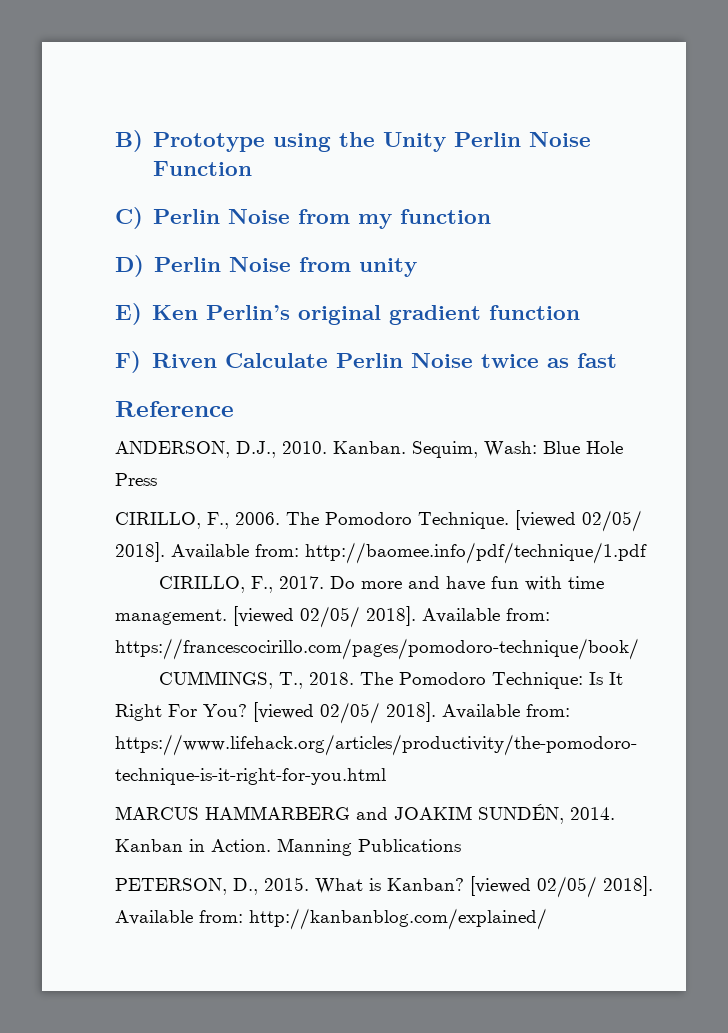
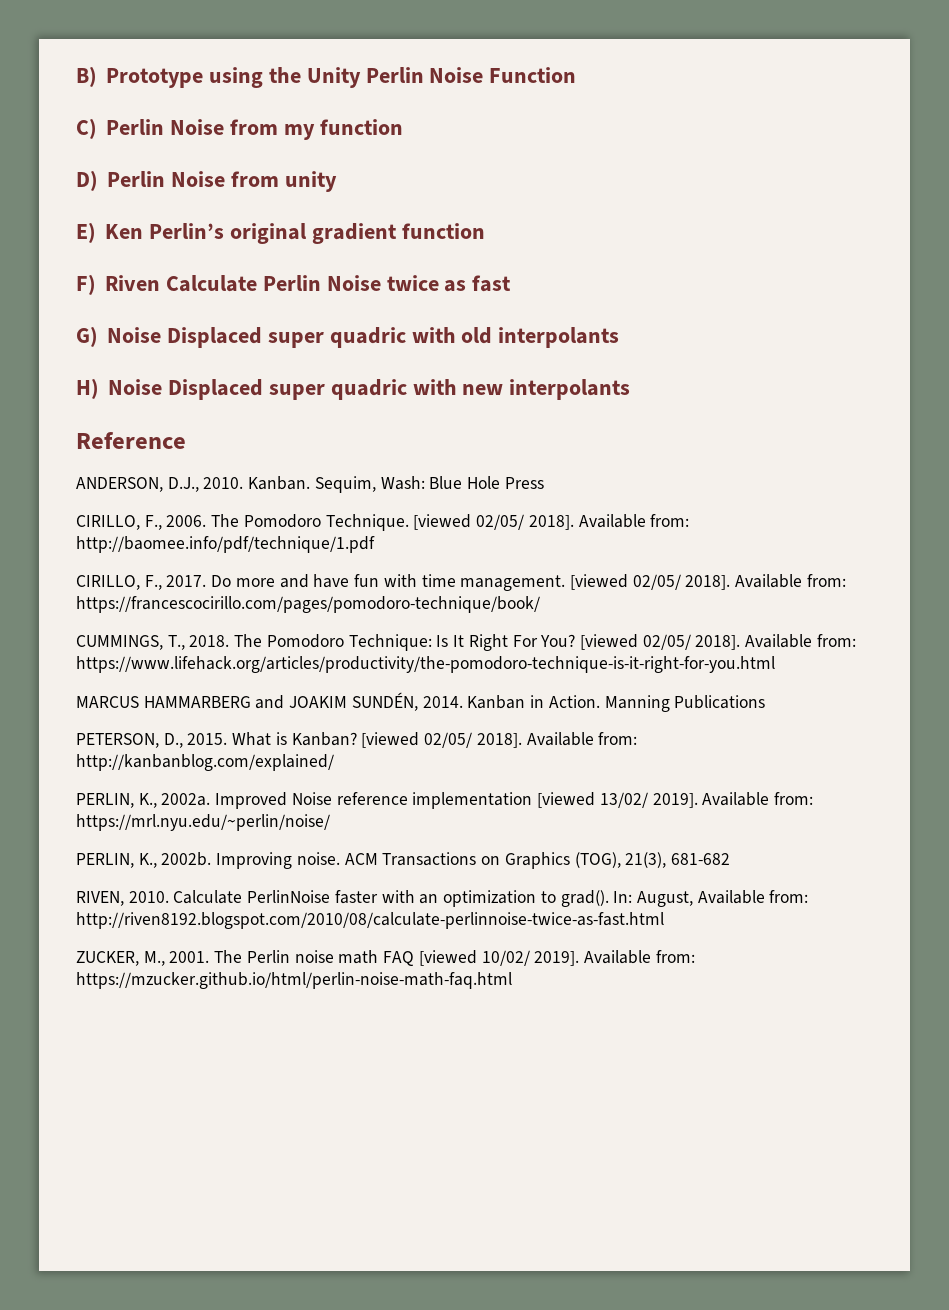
(617, 360) none -> [76,326,620,348] [76,378,631,400] // G) Noise Displaced super quadric with old interpolants // H) Noise Displaced super quadric with new interpolants
(547, 919) none -> [76,792,813,809] [76,814,330,831] [76,852,730,869] [76,890,809,907] [76,912,664,929] [76,950,695,966] [76,972,512,989] // PERLIN, K., 2002a. Improved Noise reference implementation [viewed 13/02/ 2019]. Available from: https://mrl.nyu.edu/~perlin/noise/ // PERLIN, K., 2002b. Improving noise. ACM Transactions on Graphics (TOG), 21(3), 681-682 // RIVEN, 2010. Calculate PerlinNoise faster with an optimization to grad(). In: August, Available from: http://riven8192.blogspot.com/2010/08/calculate-perlinnoise-twice-as-fast.html // ZUCKER, M., 2001. The Perlin noise math FAQ [viewed 10/02/ 2019]. Available from: https://mzucker.github.io/html/perlin-noise-math-faq.html

